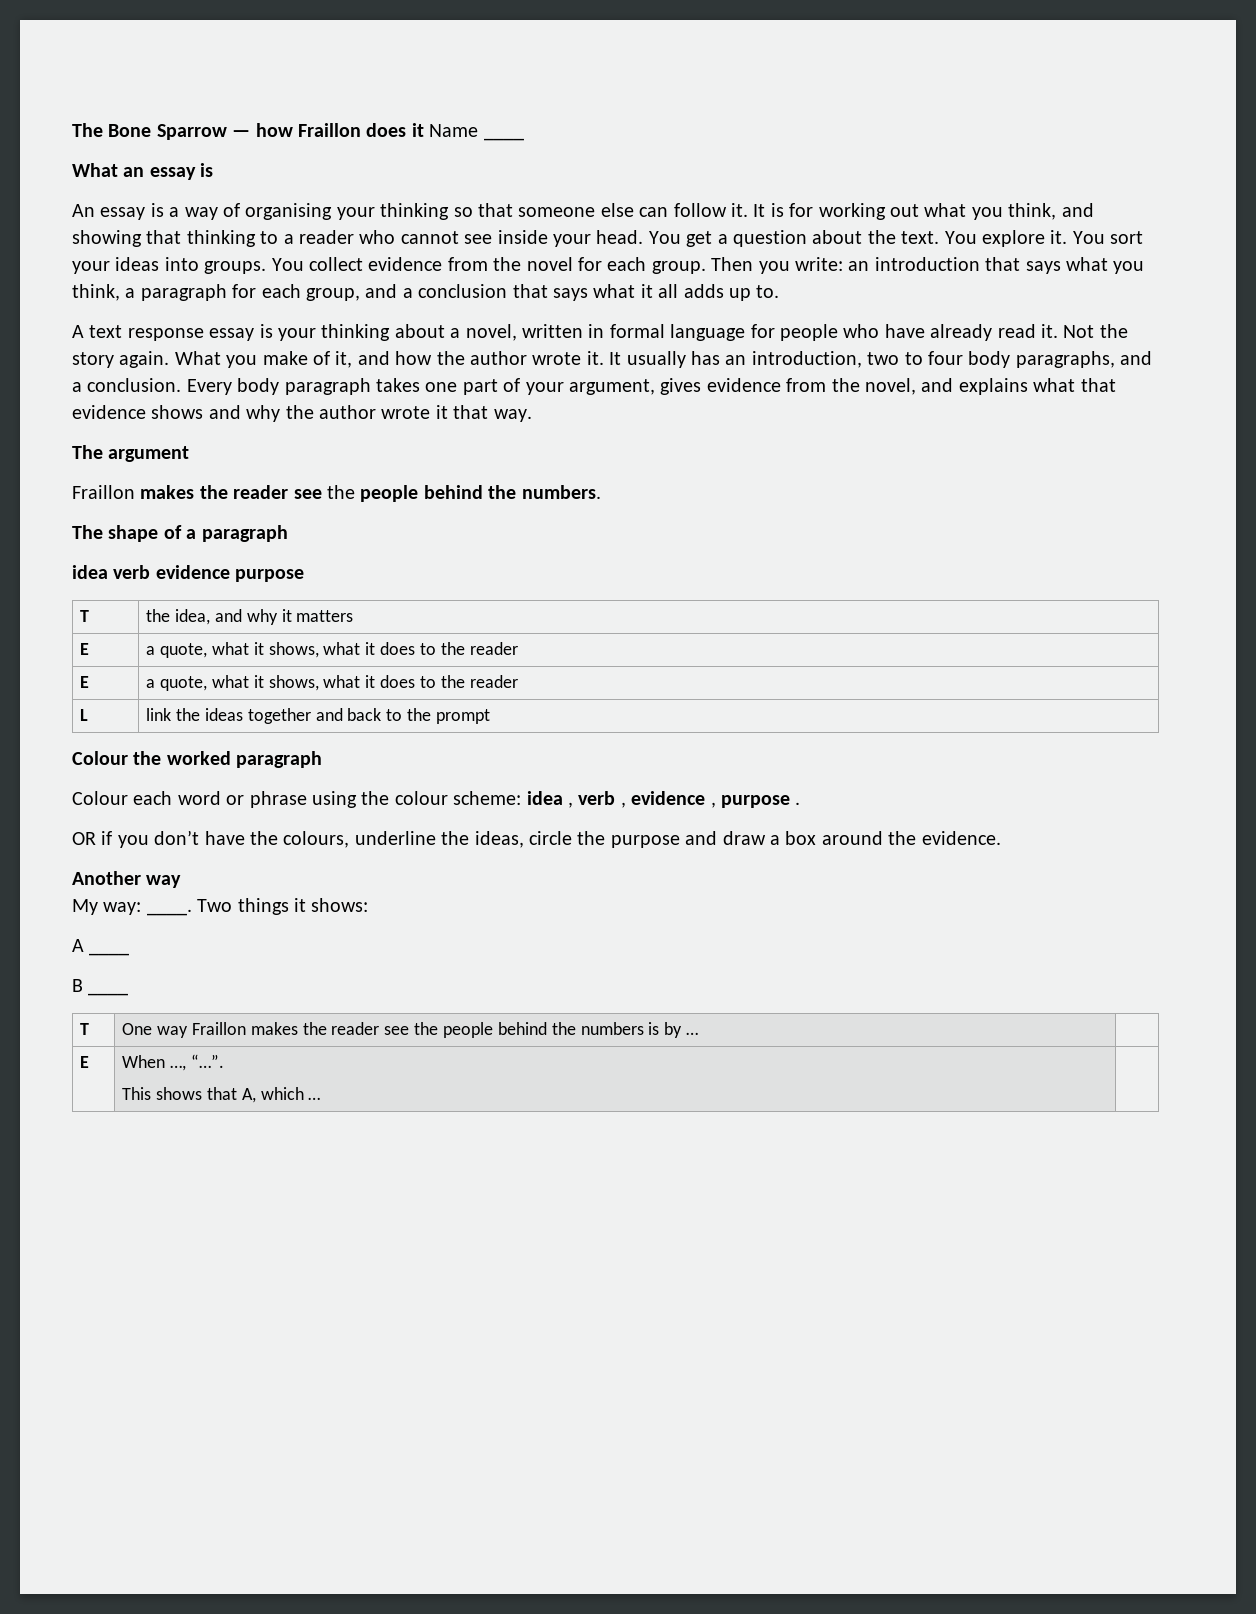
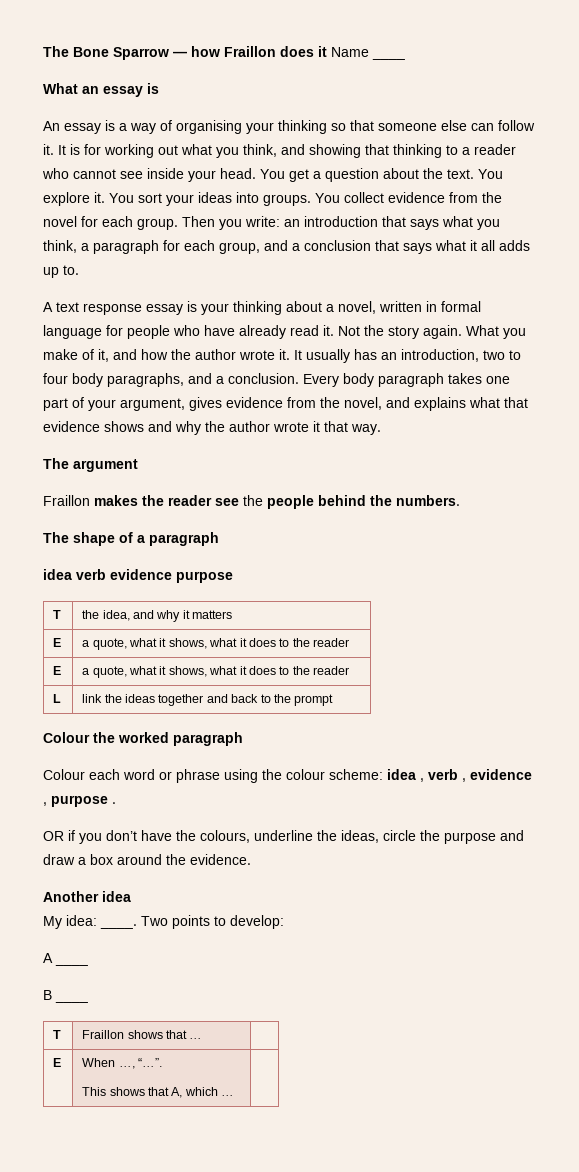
[146,875,182,888] way -> [102,891,131,902] idea
[103,902,142,915] way: -> [66,915,97,926] idea:
[237,898,369,915] things it shows: -> [172,915,284,929] points to develop:
[122,1022,683,1038] One way Fraillon makes the reader see the people behind the numbers is by -> [82,1030,188,1039] Fraillon shows that

